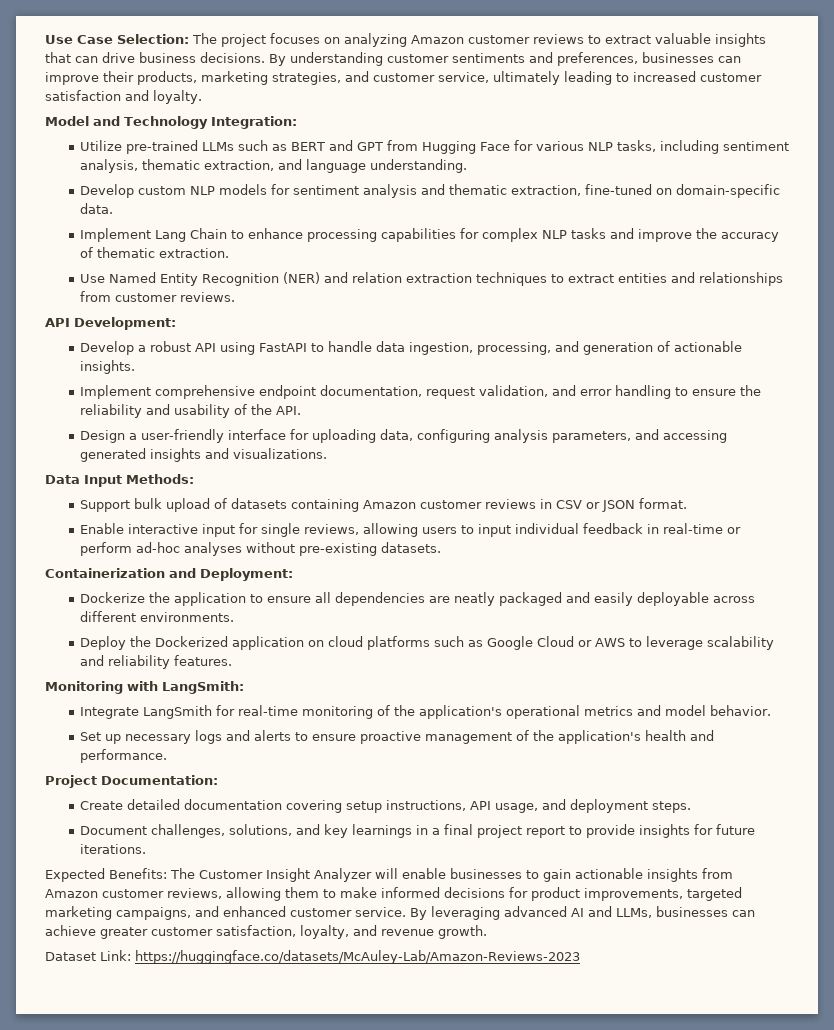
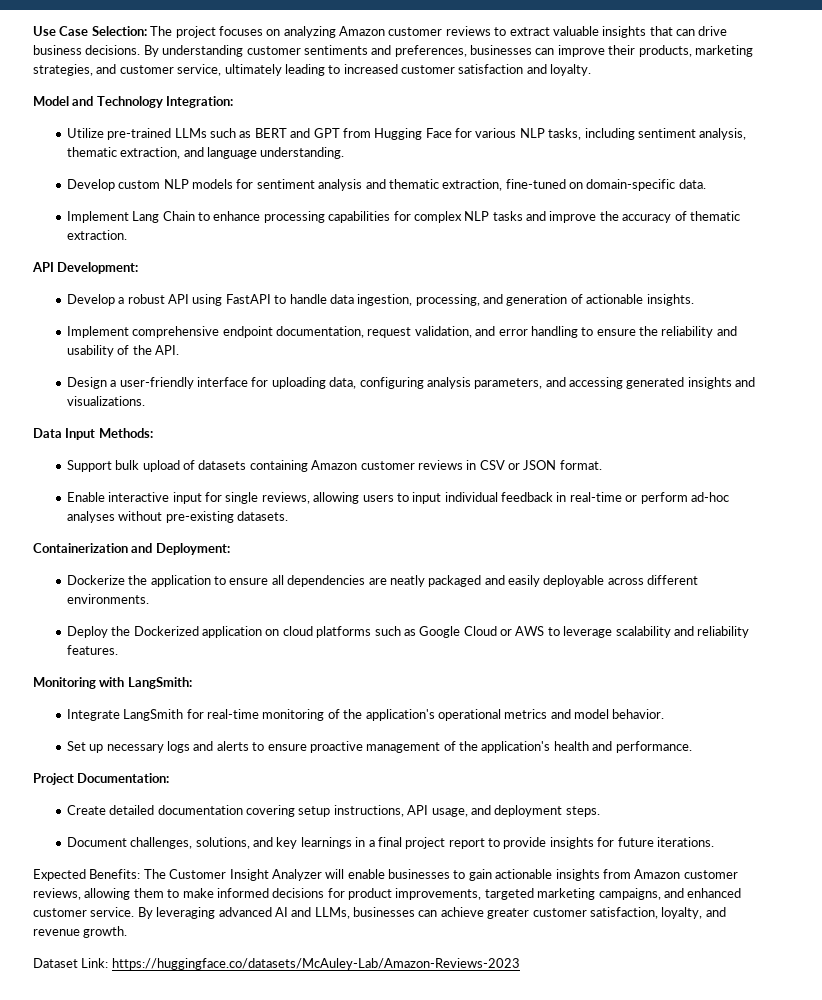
[79,272,783,286] [79,291,235,302] // Use Named Entity Recognition (NER) and relation extraction techniques to extract entities and relationships from customer reviews. -> (127, 235) none

